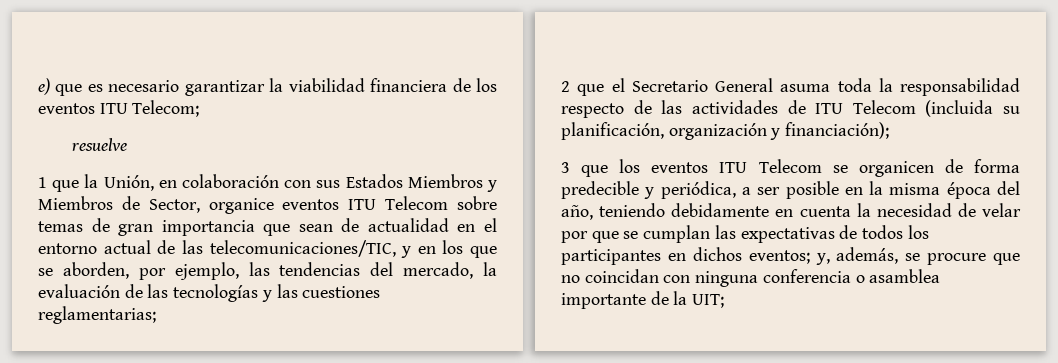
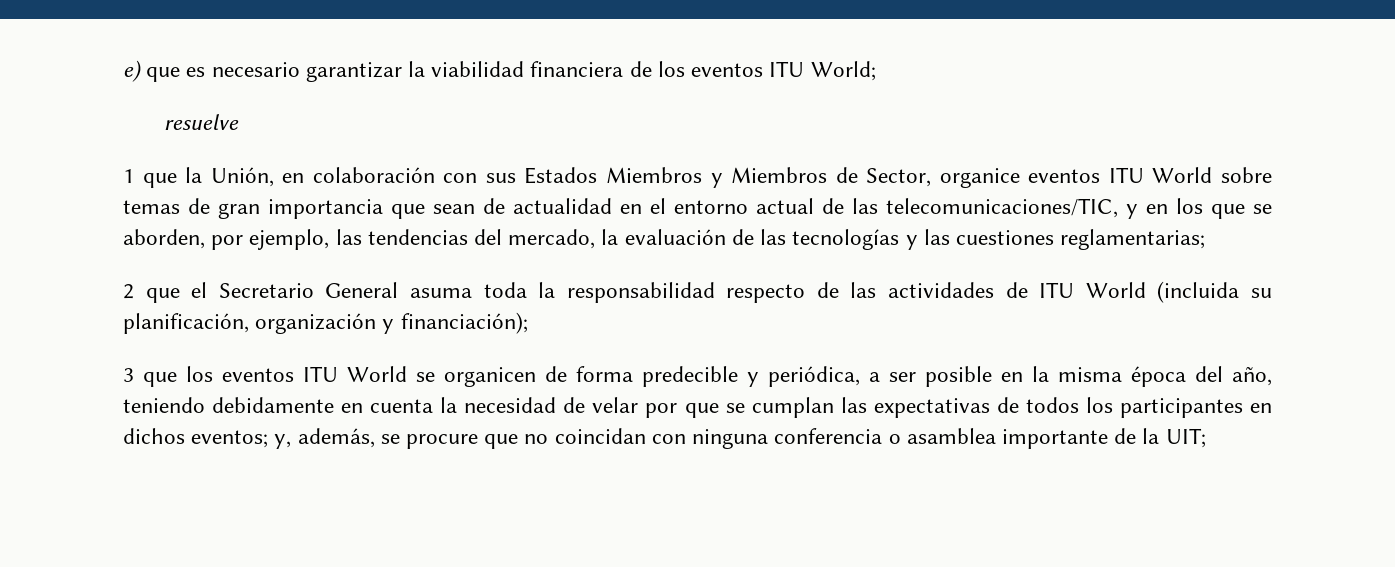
[132,100,200,117] Telecom; -> [810,61,876,81] World;
[385,196,449,210] Telecom -> [1152,167,1213,183] World
[852,100,916,114] Telecom -> [1085,282,1146,298] World
[758,159,822,173] Telecom -> [347,366,407,382] World

